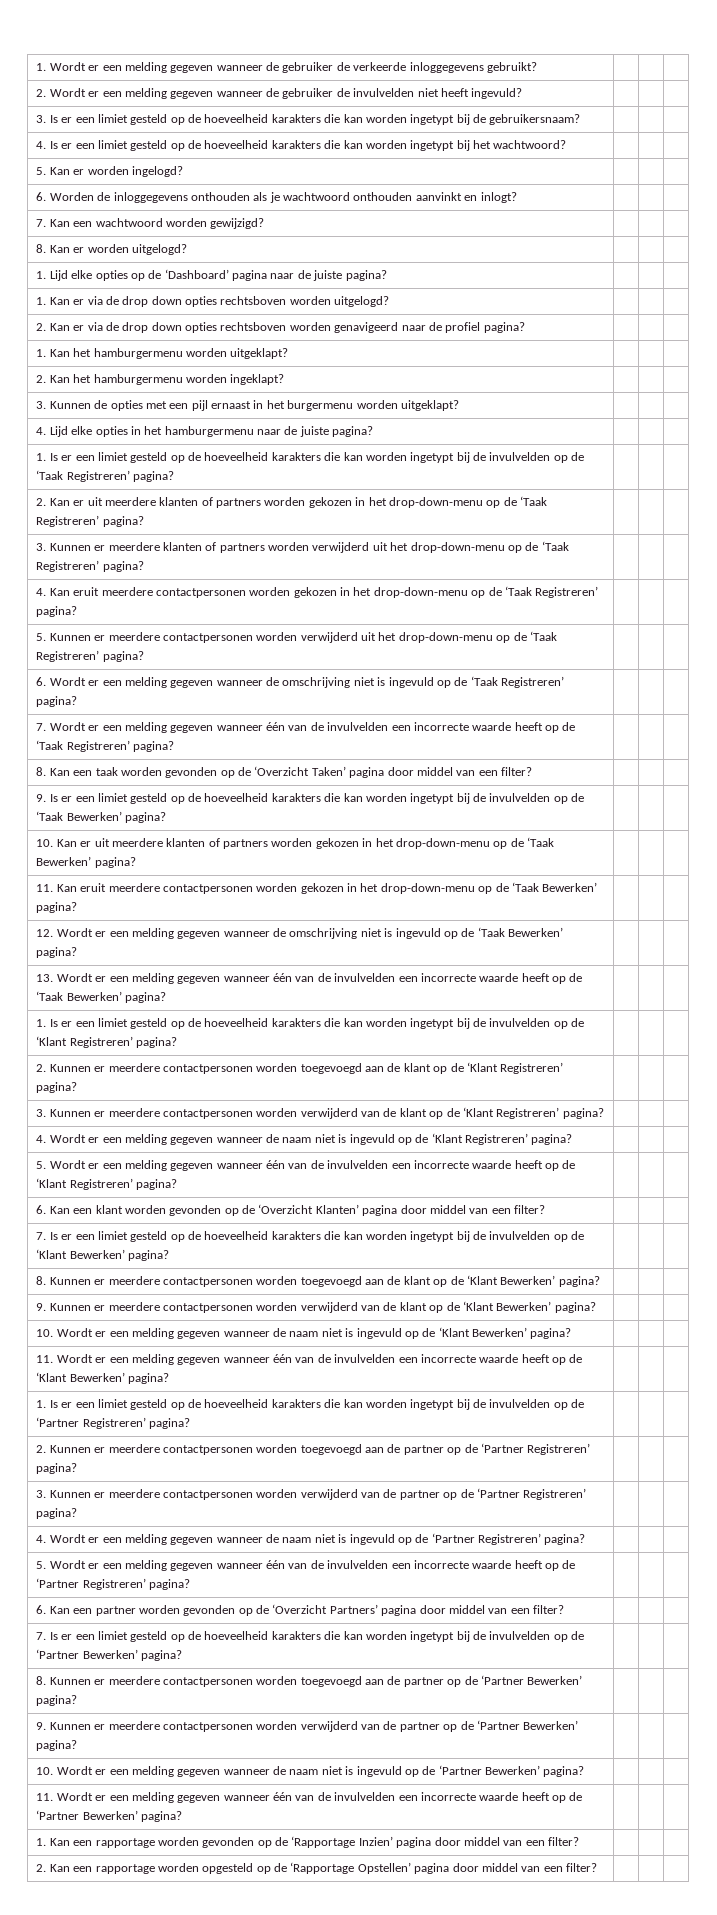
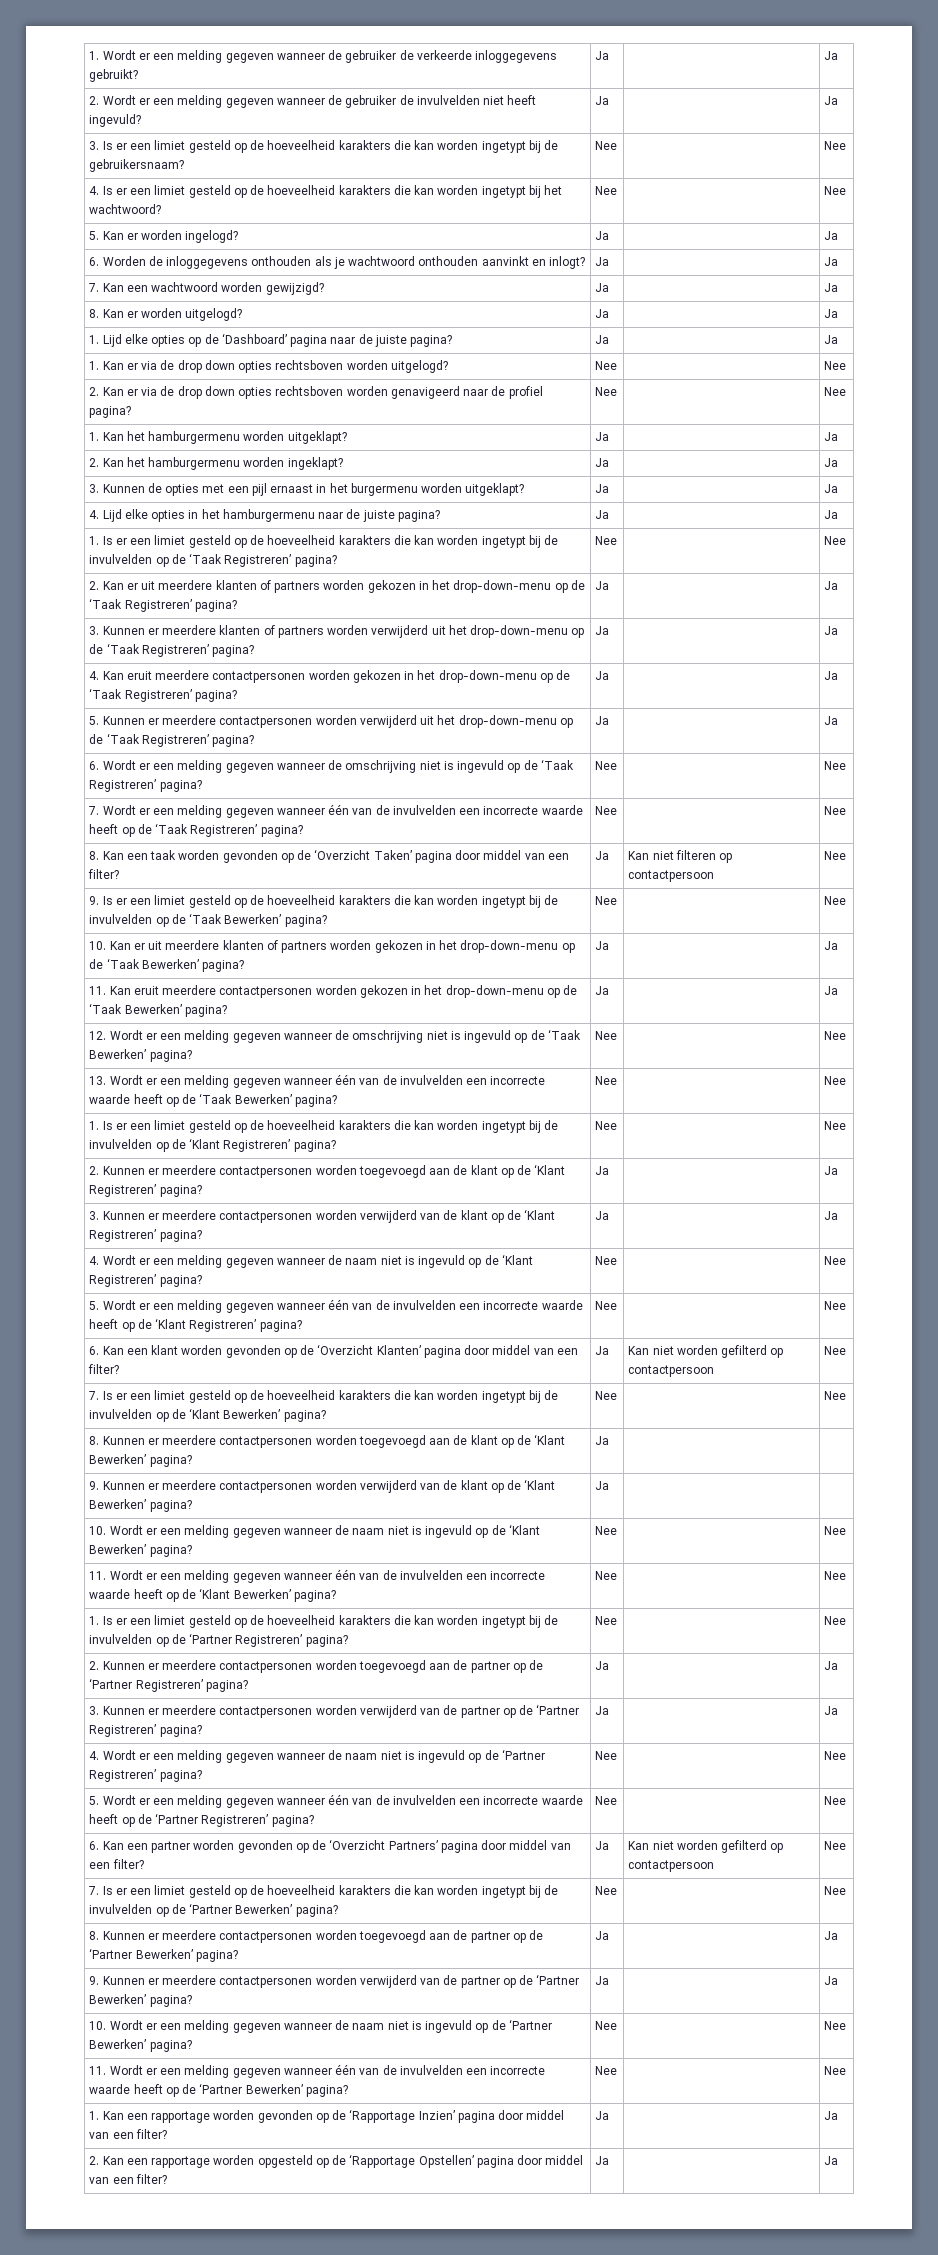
(537, 67) | | -> [595,51,610,60] [824,51,839,60] Ja | | Ja
(523, 93) | | -> [595,96,610,105] [824,96,839,105] Ja | | Ja
(581, 119) | | -> [595,141,618,150] [824,141,847,150] Nee | | Nee
(567, 144) | | -> [595,186,618,195] [824,186,847,195] Nee | | Nee
(183, 171) | | -> [595,231,610,240] [824,231,839,240] Ja | | Ja
(517, 197) | | -> [595,257,610,266] [824,257,839,266] Ja | | Ja
(265, 223) | | -> [595,283,610,292] [824,283,839,292] Ja | | Ja
(187, 249) | | -> [595,309,610,318] [824,309,839,318] Ja | | Ja
(387, 275) | | -> [595,335,610,344] [824,335,839,344] Ja | | Ja
(390, 301) | | -> [595,361,618,370] [824,361,847,370] Nee | | Nee
(525, 327) | | -> [595,387,618,396] [824,387,847,396] Nee | | Nee
(289, 353) | | -> [595,432,610,441] [824,432,839,441] Ja | | Ja
(285, 379) | | -> [595,458,610,467] [824,458,839,467] Ja | | Ja
(459, 405) | | -> [595,484,610,493] [824,484,839,493] Ja | | Ja
(374, 431) | | -> [595,510,610,519] [824,510,839,519] Ja | | Ja
(175, 476) | | -> [595,536,618,545] [824,536,847,545] Nee | | Nee
(144, 521) | | -> [595,581,610,590] [824,581,839,590] Ja | | Ja
(144, 566) | | -> [595,626,610,635] [824,626,839,635] Ja | | Ja
(78, 611) | | -> [595,671,610,680] [824,671,839,680] Ja | | Ja
(144, 656) | | -> [595,716,610,725] [824,716,839,725] Ja | | Ja
(78, 701) | | -> [595,761,618,770] [824,761,847,770] Nee | | Nee
(175, 746) | | -> [595,806,618,815] [824,806,847,815] Nee | | Nee
(533, 771) | | -> [595,851,610,860] [628,850,733,863] [628,870,715,882] [824,851,847,860] Ja | Kan niet filteren op contactpersoon | Nee
(167, 817) | | -> [595,896,618,905] [824,896,847,905] Nee | | Nee
(136, 862) | | -> [595,941,610,950] [824,941,839,950] Ja | | Ja
(78, 907) | | -> [595,986,610,995] [824,986,839,995] Ja | | Ja
(78, 952) | | -> [595,1031,618,1040] [824,1031,847,1040] Nee | | Nee
(167, 997) | | -> [595,1076,618,1085] [824,1076,847,1085] Nee | | Nee
(178, 1042) | | -> [595,1121,618,1130] [824,1121,847,1130] Nee | | Nee
(78, 1087) | | -> [595,1166,610,1175] [824,1166,839,1175] Ja | | Ja
(604, 1113) | | -> [595,1211,610,1220] [824,1211,839,1220] Ja | | Ja
(573, 1139) | | -> [595,1256,618,1265] [824,1256,847,1265] Nee | | Nee
(178, 1184) | | -> [595,1301,618,1310] [824,1301,847,1310] Nee | | Nee
(546, 1209) | | -> [595,1346,610,1355] [628,1345,784,1358] [628,1365,715,1377] [824,1346,847,1355] Ja | Kan niet worden gefilterd op contactpersoon | Nee
(170, 1255) | | -> [595,1391,618,1400] [824,1391,847,1400] Nee | | Nee
(600, 1281) none -> [595,1436,610,1445] Ja
(596, 1307) none -> [595,1481,610,1490] Ja
(572, 1333) | | -> [595,1526,618,1535] [824,1526,847,1535] Nee | | Nee
(170, 1378) | | -> [595,1571,618,1580] [824,1571,847,1580] Nee | | Nee
(191, 1423) | | -> [595,1616,618,1625] [824,1616,847,1625] Nee | | Nee
(78, 1468) | | -> [595,1661,610,1670] [824,1661,839,1670] Ja | | Ja
(78, 1513) | | -> [595,1706,610,1715] [824,1706,839,1715] Ja | | Ja
(586, 1539) | | -> [595,1751,618,1760] [824,1751,847,1760] Nee | | Nee
(191, 1584) | | -> [595,1796,618,1805] [824,1796,847,1805] Nee | | Nee
(565, 1609) | | -> [595,1841,610,1850] [628,1840,784,1853] [628,1860,715,1872] [824,1841,847,1850] Ja | Kan niet worden gefilterd op contactpersoon | Nee
(183, 1655) | | -> [595,1886,618,1895] [824,1886,847,1895] Nee | | Nee
(78, 1700) | | -> [595,1931,610,1940] [824,1931,839,1940] Ja | | Ja
(78, 1745) | | -> [595,1976,610,1985] [824,1976,839,1985] Ja | | Ja
(585, 1771) | | -> [595,2021,618,2030] [824,2021,847,2030] Nee | | Nee
(183, 1816) | | -> [595,2066,618,2075] [824,2066,847,2075] Nee | | Nee
(580, 1841) | | -> [595,2111,610,2120] [824,2111,839,2120] Ja | | Ja
(598, 1867) | | -> [595,2156,610,2165] [824,2156,839,2165] Ja | | Ja

